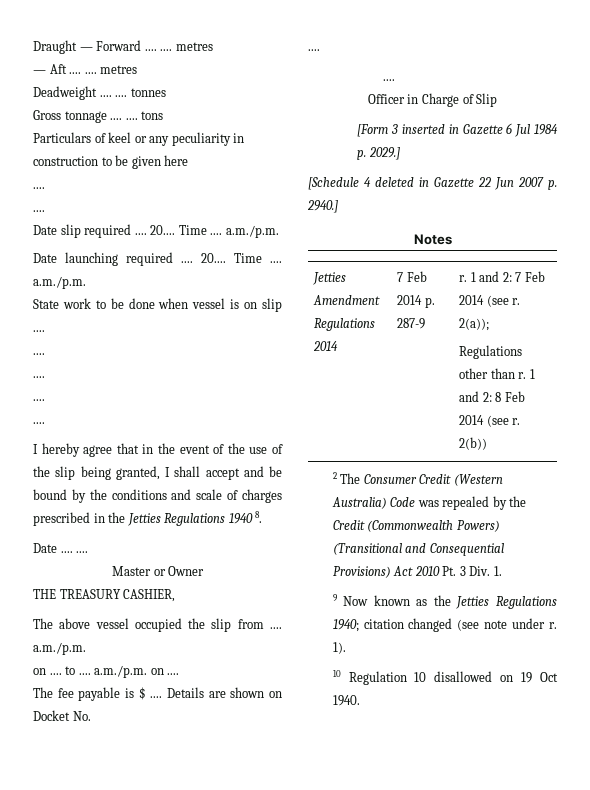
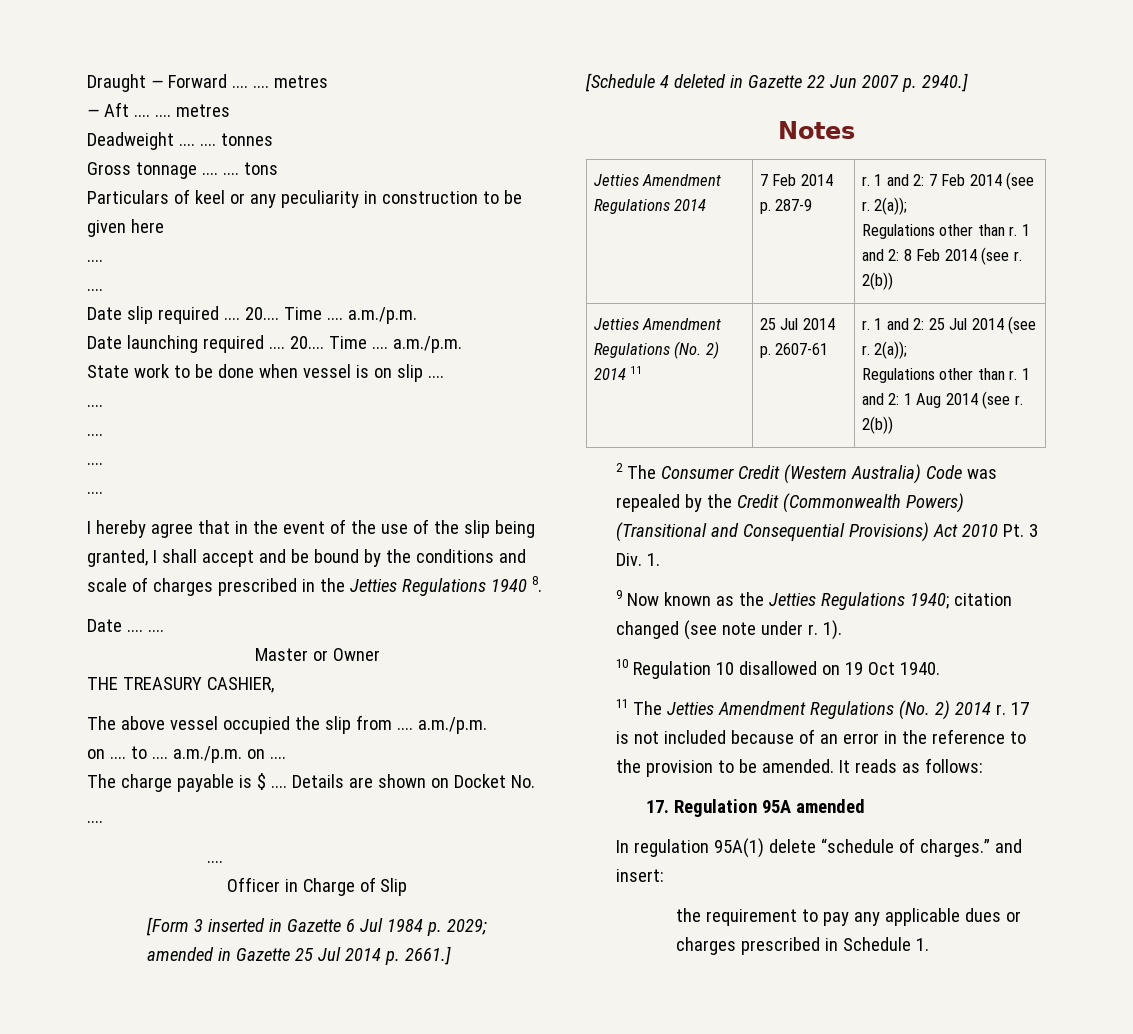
[57,688,74,698] fee -> [120,774,172,792] charge
[368,147,400,160] 2029.] -> [446,919,487,935] [146,946,451,965] 2029; amended in Gazette 25 Jul 2014 p. 2661.]
(488, 443) none -> [593,318,722,330] [593,341,719,359] [593,366,643,380] [759,318,835,330] [759,343,829,358] [861,316,1037,334] [861,341,908,359] [861,368,1030,383] [861,391,1023,409] [861,416,893,434] // Jetties Amendment Regulations (No. 2) 2014 11 | 25 Jul 2014 p. 2607-61 | r. 1 and 2: 25 Jul 2014 (see r. 2(a)); // Regulations other than r. 1 and 2: 1 Aug 2014 (see r. 2(b))
(360, 700) none -> [615,699,1029,720] [615,729,1026,744] [615,758,983,777] [645,799,865,817] [615,838,1022,858] [615,869,664,882] [675,908,1021,926] [675,937,929,955] // 11 The Jetties Amendment Regulations (No. 2) 2014 r. 17 is not included because of an error in the reference to the provision to be amended. It reads as follows: // 17. Regulation 95A amended // In regulation 95A(1) delete “schedule of charges.” and insert: // the requirement to pay any applicable dues or charges prescribed in Schedule 1.

